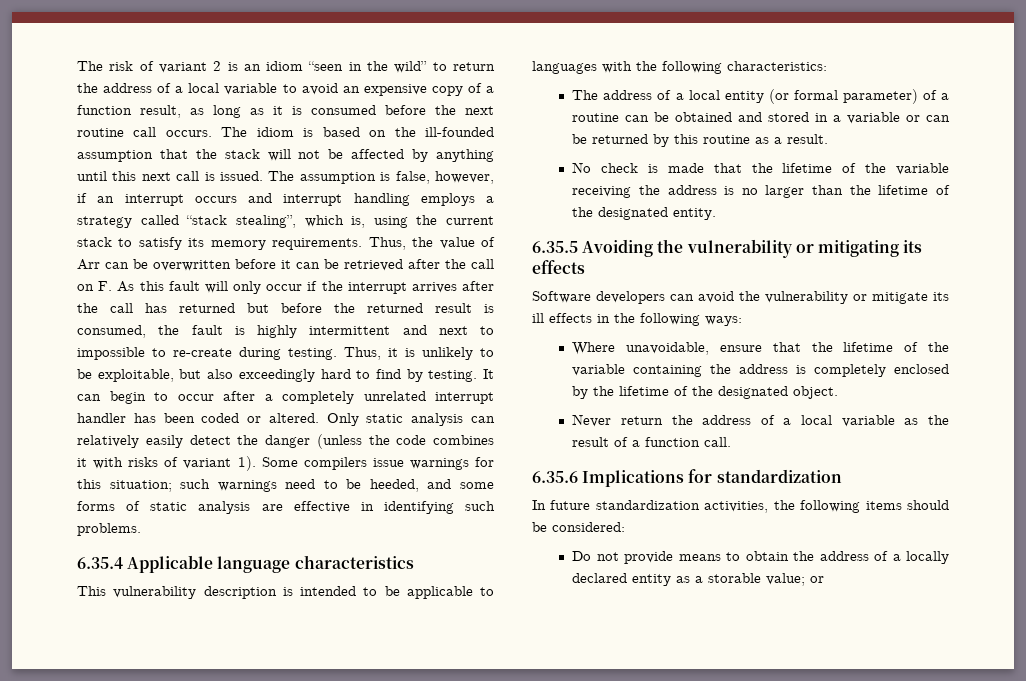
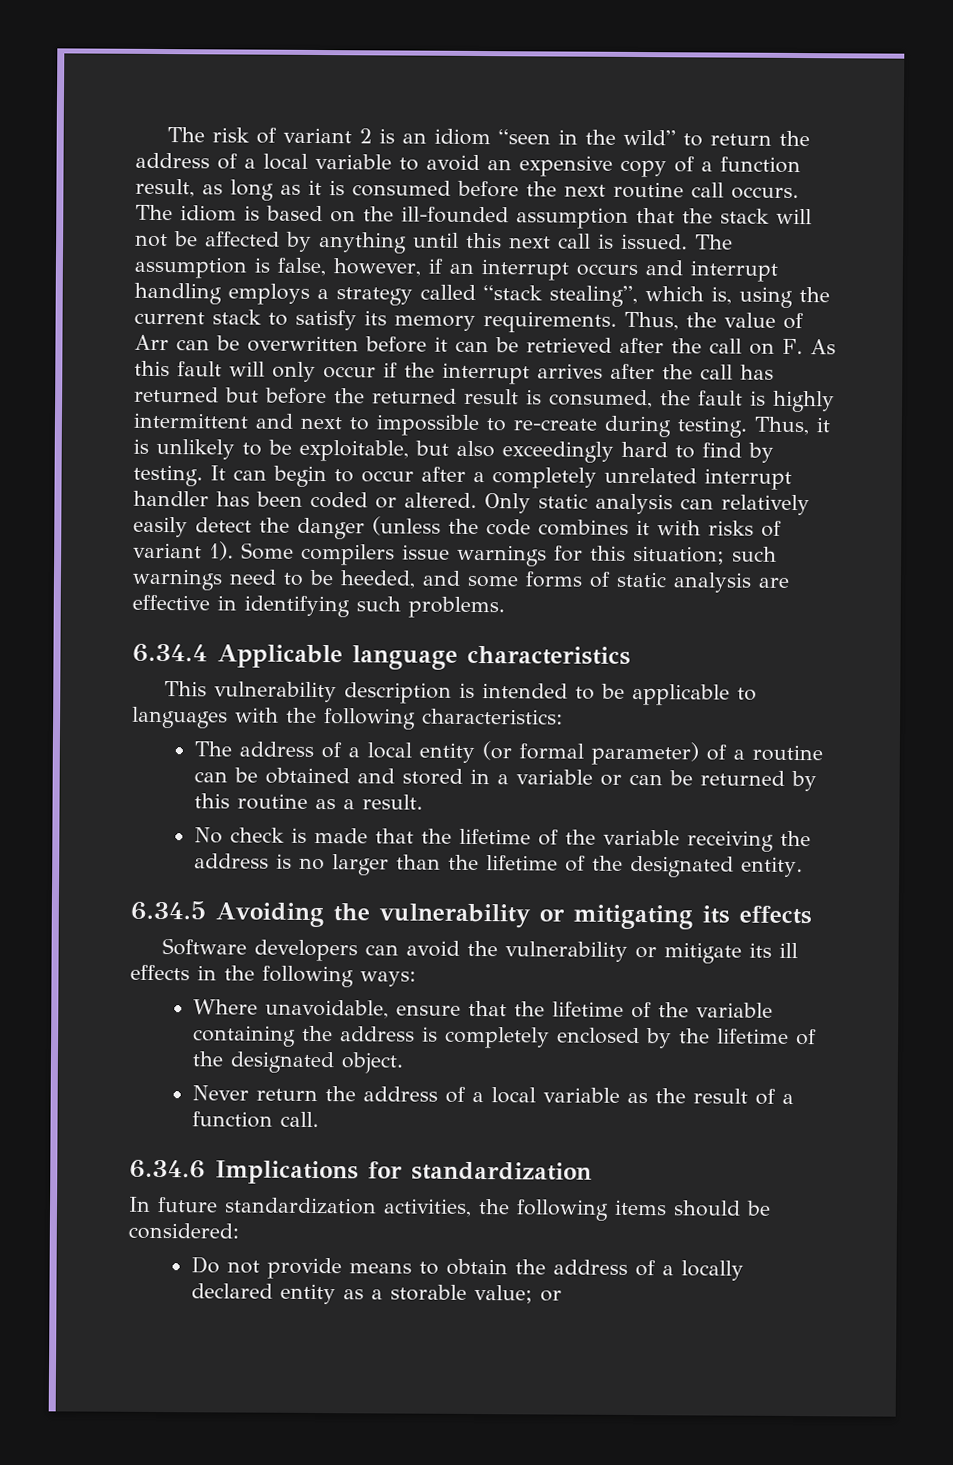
[77,557,123,569] 6.35.4 -> [132,643,208,663] 6.34.4
[532,241,578,253] 6.35.5 -> [130,900,206,921] 6.34.5
[532,471,578,483] 6.35.6 -> [129,1159,206,1179] 6.34.6

